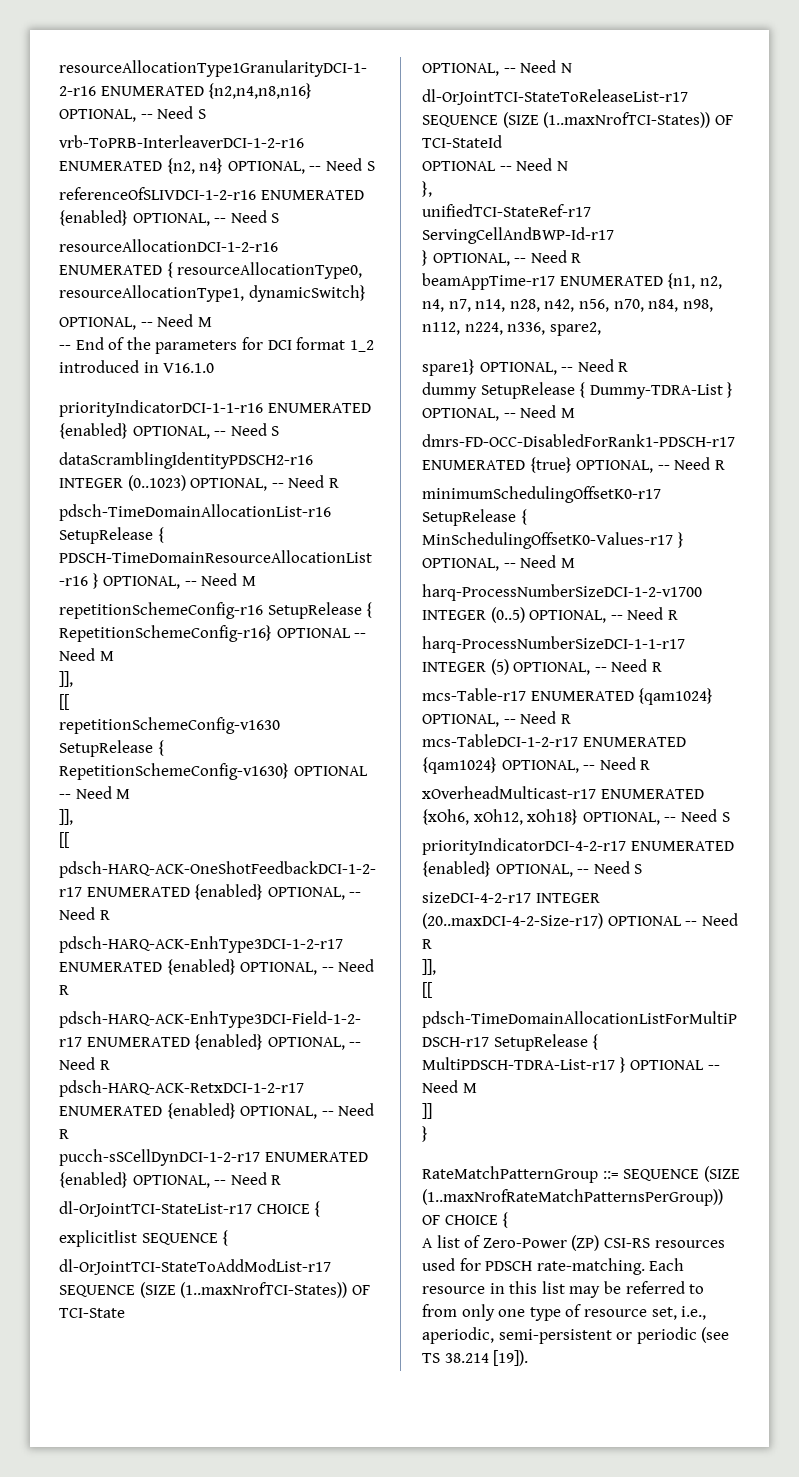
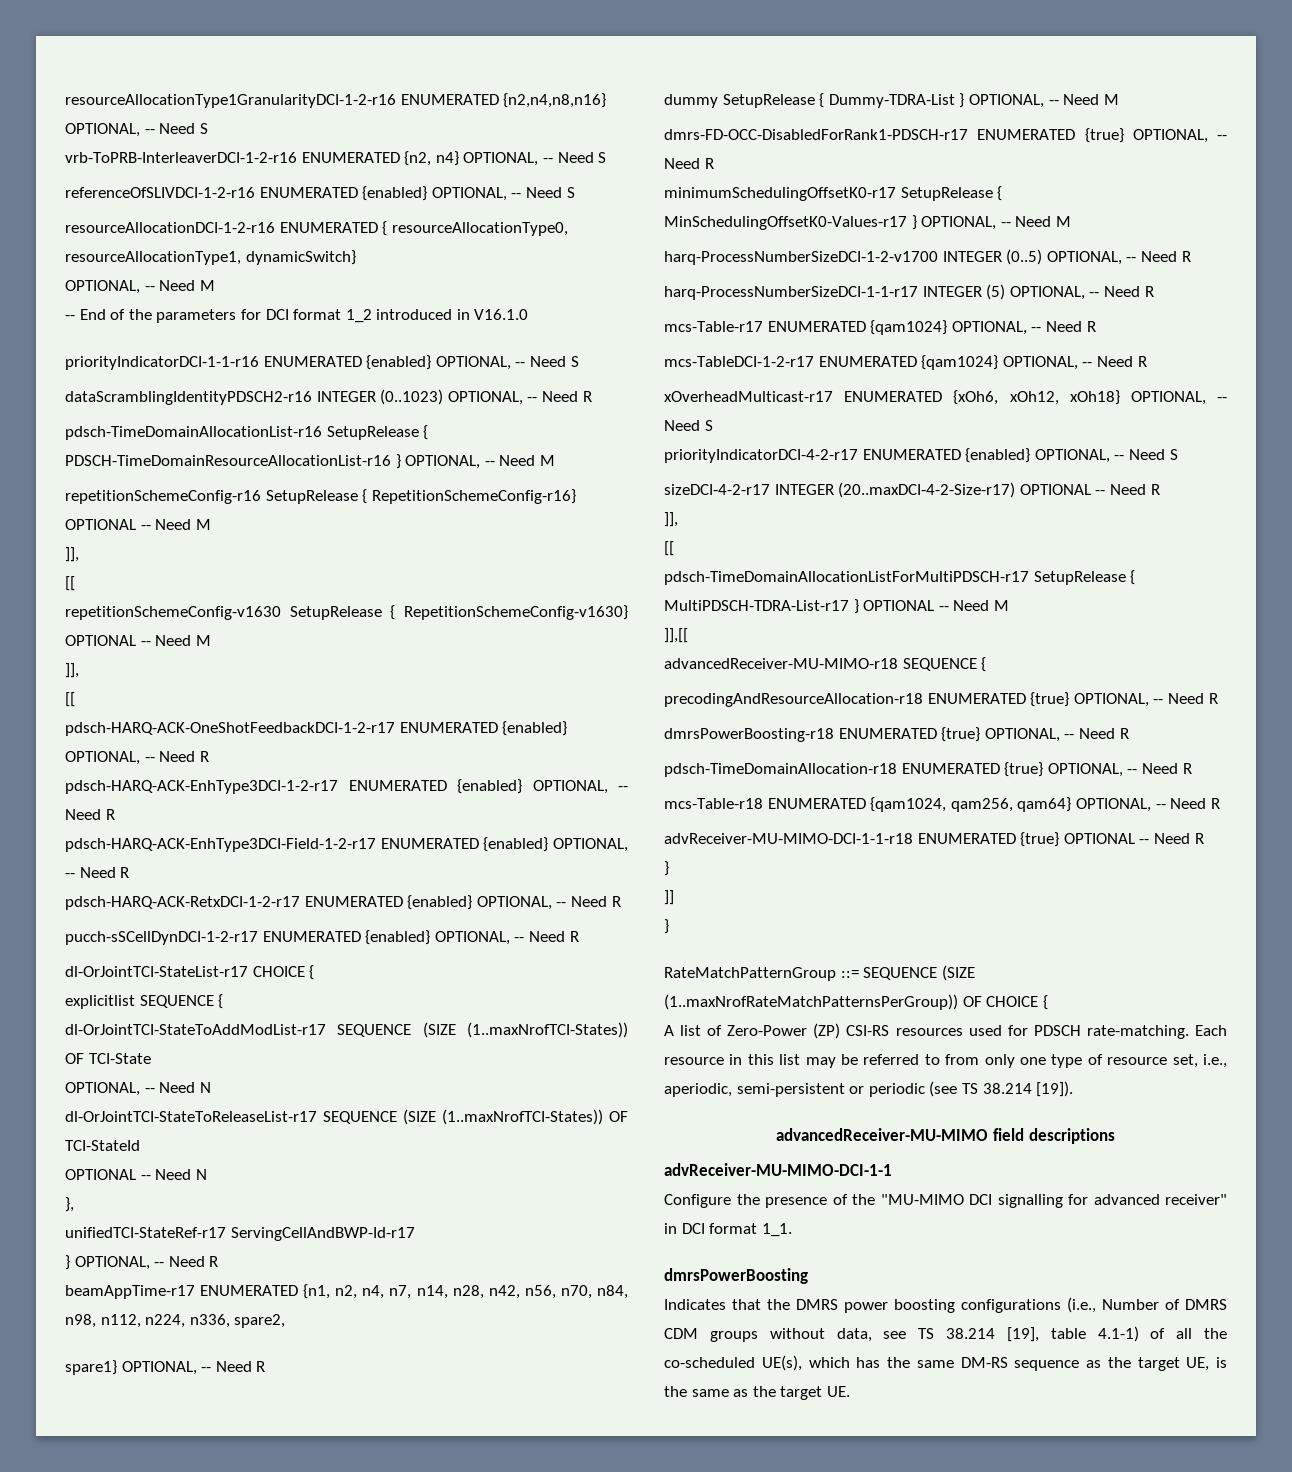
(477, 1088) none -> [664,628,688,643] [664,657,987,672] [664,692,1218,707] [664,727,1129,742] [664,762,1192,777] [664,797,1220,812] [664,832,1204,847] [664,861,669,876] // ]],[[ // advancedReceiver-MU-MIMO-r18 SEQUENCE { // precodingAndResourceAllocation-r18 ENUMERATED {true} OPTIONAL, -- Need R // dmrsPowerBoosting-r18 ENUMERATED {true} OPTIONAL, -- Need R // pdsch-TimeDomainAllocation-r18 ENUMERATED {true} OPTIONAL, -- Need R // mcs-Table-r18 ENUMERATED {qam1024, qam256, qam64} OPTIONAL, -- Need R // advReceiver-MU-MIMO-DCI-1-1-r18 ENUMERATED {true} OPTIONAL -- Need R // }
(529, 1358) none -> [776,1128,1115,1144] [664,1163,892,1176] [664,1194,1227,1208] [664,1223,792,1237] [664,1268,808,1284] [664,1297,1227,1313] [664,1326,1227,1342] [664,1355,1227,1371] [664,1386,850,1400] // advancedReceiver-MU-MIMO field descriptions // advReceiver-MU-MIMO-DCI-1-1 // Configure the presence of the "MU-MIMO DCI signalling for advanced receiver" in DCI format 1_1. // dmrsPowerBoosting // Indicates that the DMRS power boosting configurations (i.e., Number of DMRS CDM groups without data, see TS 38.214 [19], table 4.1-1) of all the co-scheduled UE(s), which has the same DM-RS sequence as the target UE, is the same as the target UE.

